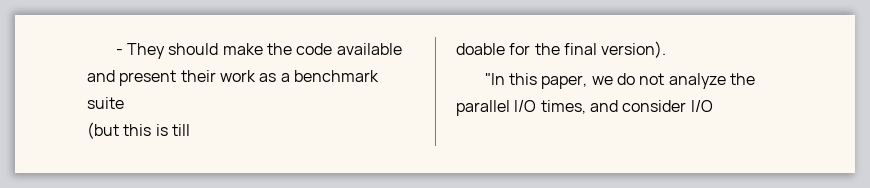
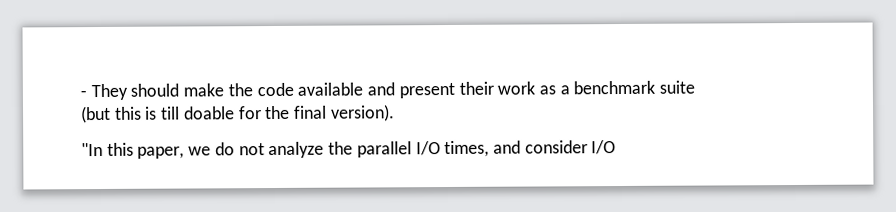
(190, 130) // -> (181, 113) none

